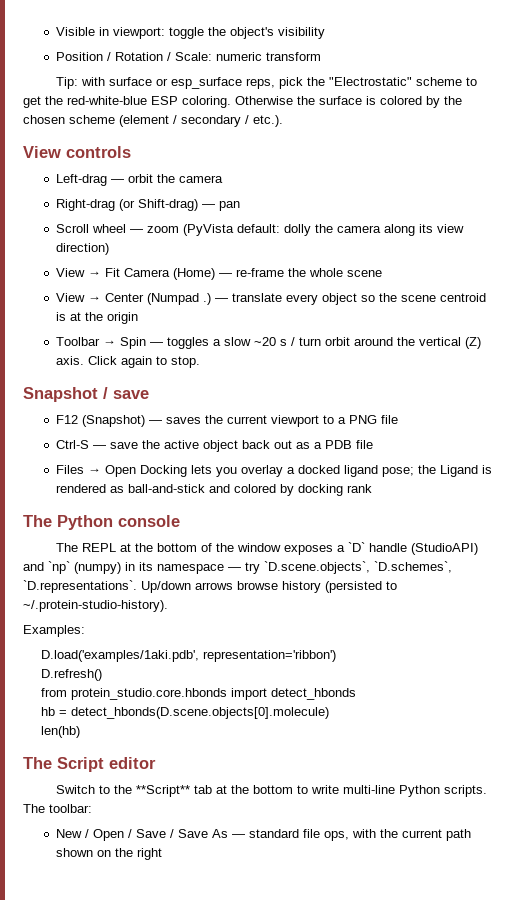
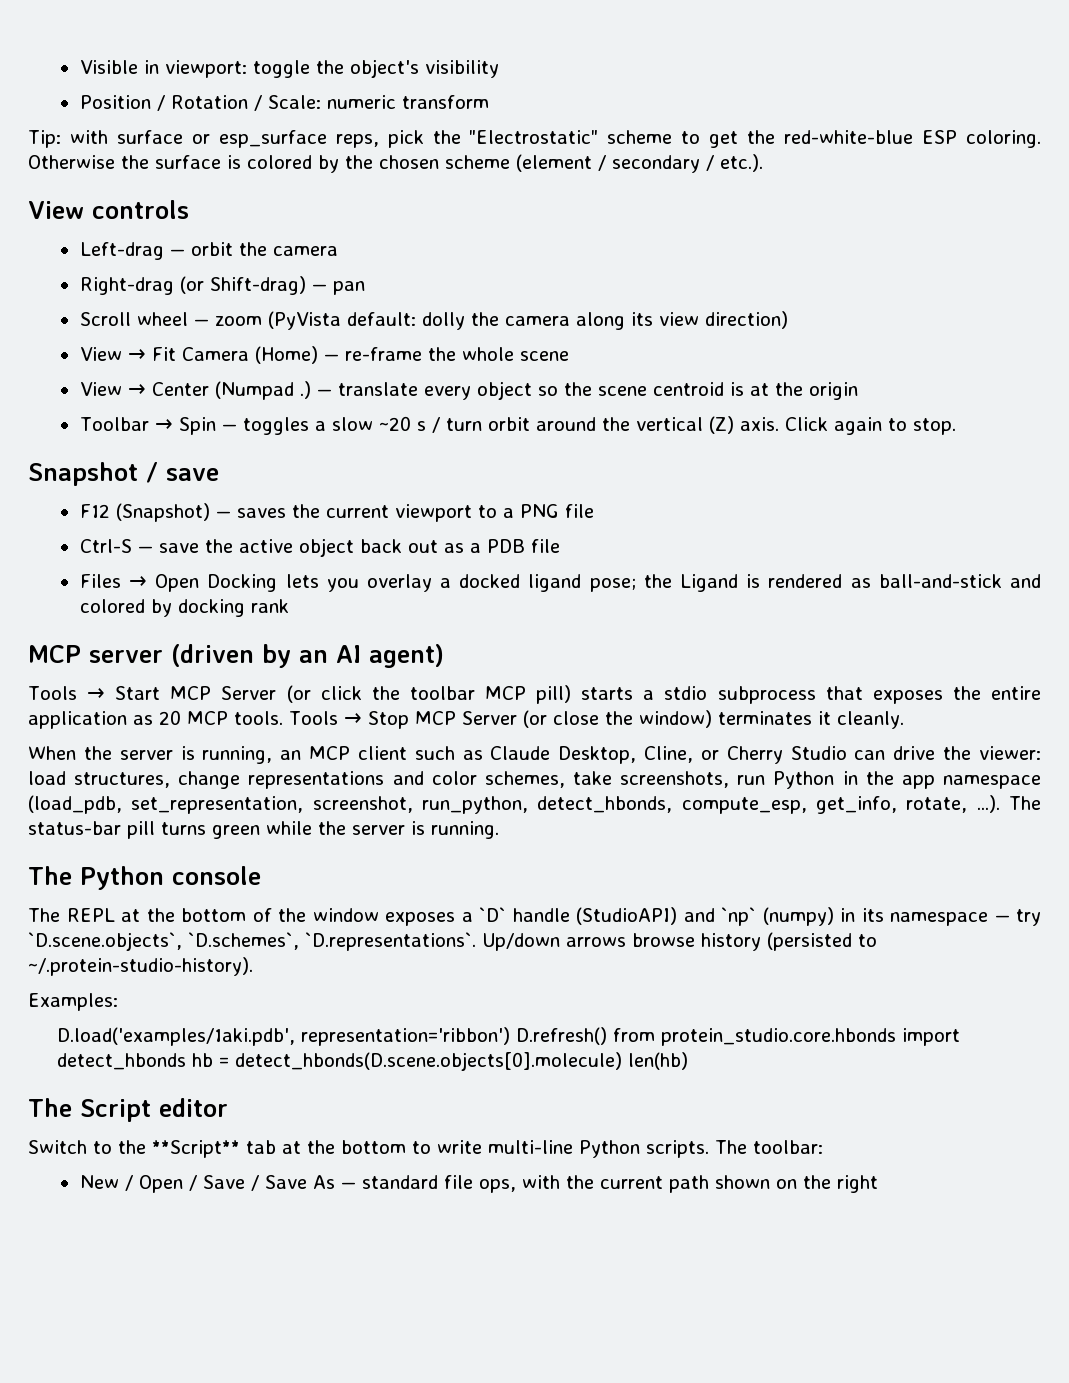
(372, 488) none -> [28,644,444,668] [28,685,1041,704] [28,710,904,729] [28,746,1042,764] [28,771,1041,789] [28,795,1041,814] [28,821,499,839] // MCP server (driven by an AI agent) // Tools → Start MCP Server (or click the toolbar MCP pill) starts a stdio subprocess that exposes the entire application as 20 MCP tools. Tools → Stop MCP Server (or close the window) terminates it cleanly. // When the server is running, an MCP client such as Claude Desktop, Cline, or Cherry Studio can drive the viewer: load structures, change representations and color schemes, take screenshots, run Python in the app namespace (load_pdb, set_representation, screenshot, run_python, detect_hbonds, compute_esp, get_info, rotate, ...). The status-bar pill turns green while the server is running.
(337, 656) // -> (511, 1036) none
(103, 675) // -> (608, 1036) none
(357, 694) // -> (187, 1061) none
(330, 713) // -> (623, 1061) none

